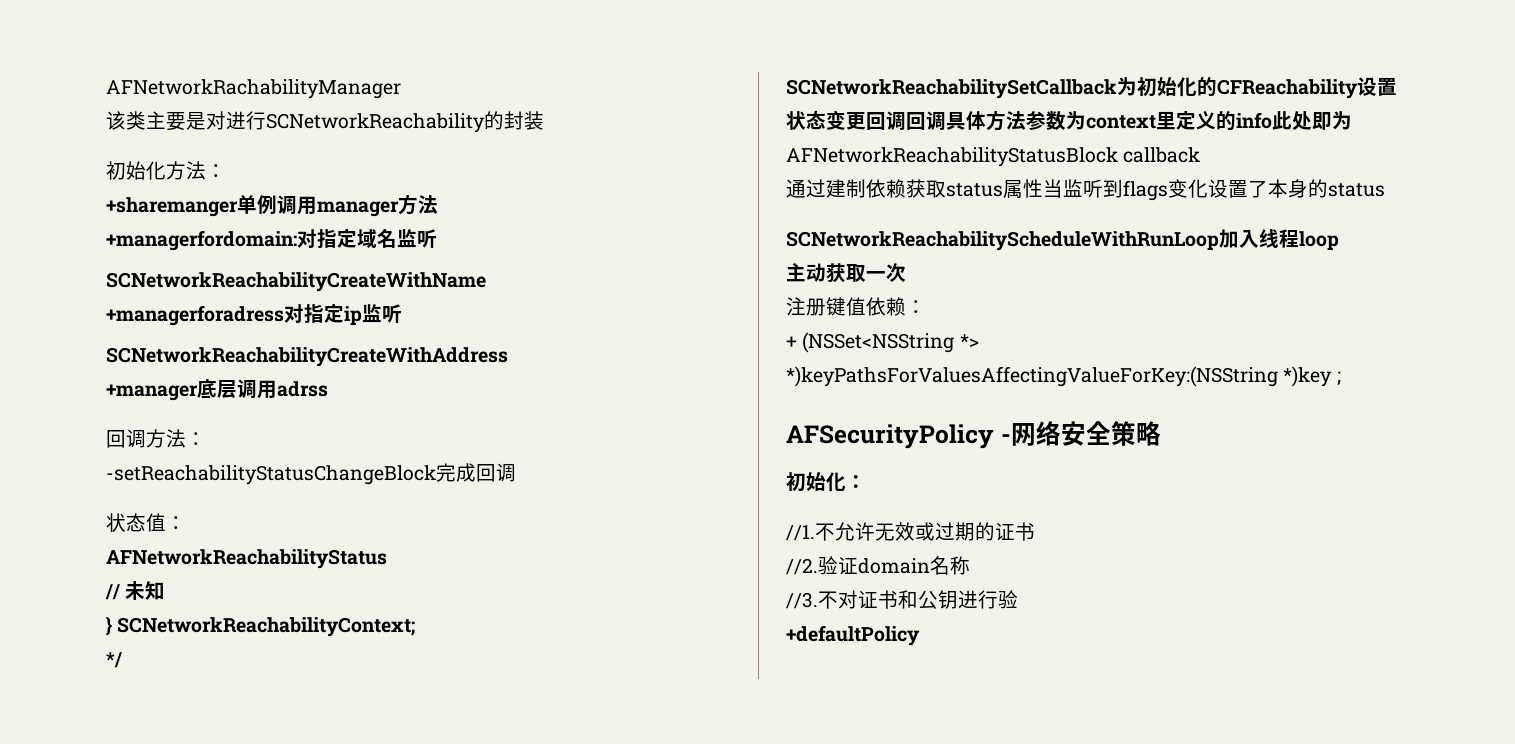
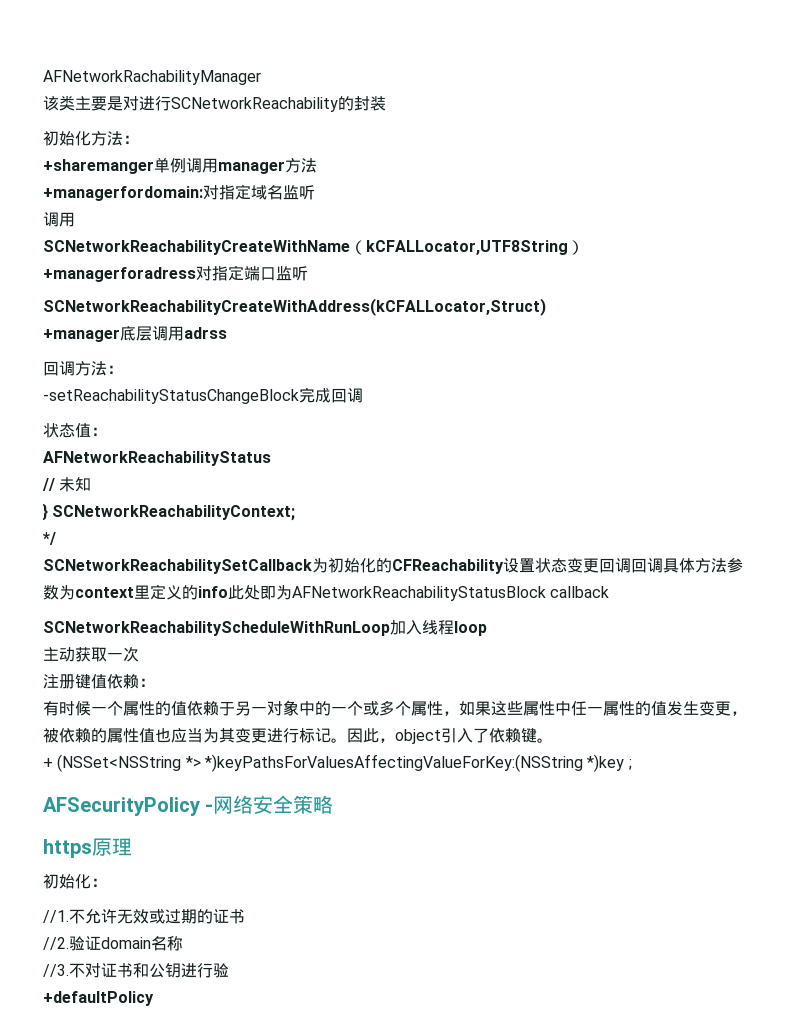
(437, 238) none -> [43,212,75,227] // 调用
(486, 282) none -> [350,240,584,255] （kCFALLocator,UTF8String）
[344,304,402,325] [106,347,508,367] ip监听 // SCNetworkReachabilityCreateWithAddress -> [244,266,308,281] [43,298,546,316] 端口监听 // SCNetworkReachabilityCreateWithAddress(kCFALLocator,Struct)
[786,179,1385,201] // 通过建制依赖获取status属性当监听到flags变化设置了本身的status -> (610, 592) none
(926, 307) none -> [43,700,747,716] [43,728,553,744] // 有时候一个属性的值依赖于另一对象中的一个或多个属性，如果这些属性中任一属性的值发生变更，被依赖的属性值也应当为其变更进行标记。因此，object引入了依赖键。
(1161, 433) none -> [43,838,132,858] // https原理

